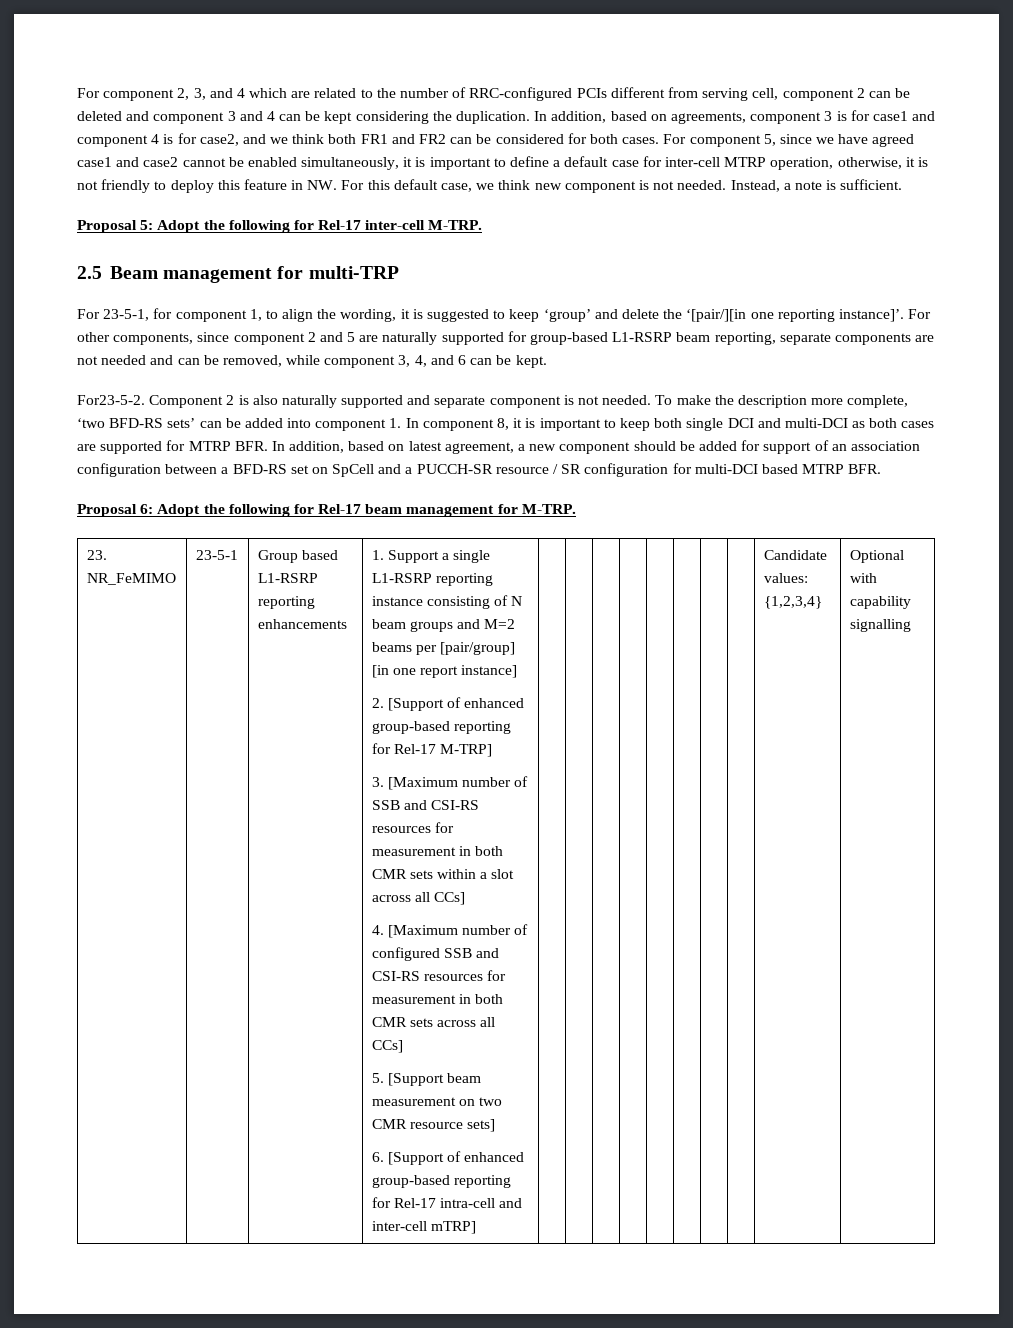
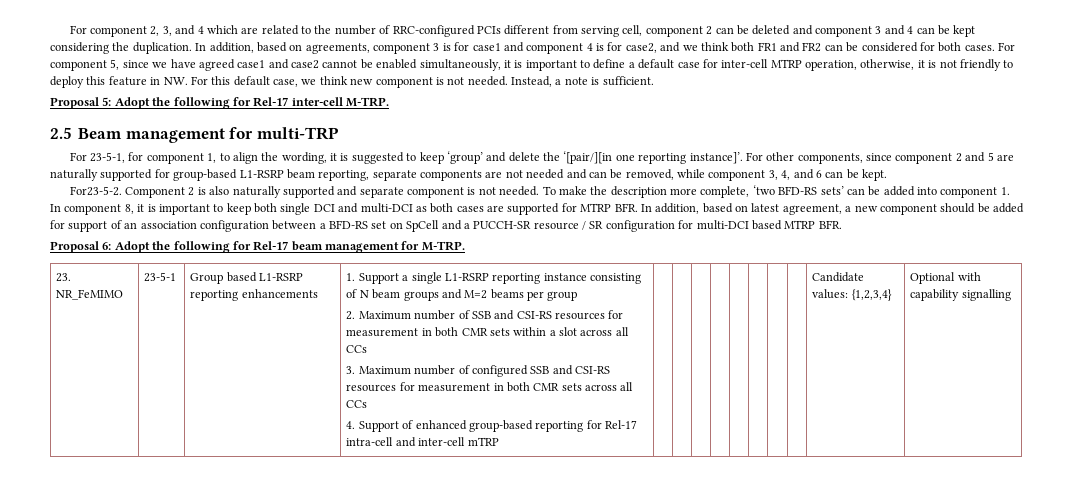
[439,642,515,655] [371,665,518,678] [371,697,525,711] [371,721,511,734] [371,743,492,757] [371,777,458,790] [pair/group] [in one report instance] // 2. [Support of enhanced group-based reporting for Rel-17 M-TRP] // 3. [Maximum -> [547,291,578,301] [346,311,411,320] group // 2. Maximum
[433,892,465,905] [371,925,458,938] CCs] // 4. [Maximum -> [346,345,368,353] [346,366,411,375] CCs // 3. Maximum
[371,1040,403,1053] [371,1073,481,1086] [371,1097,502,1106] [371,1119,495,1132] [371,1152,444,1165] CCs] // 5. [Support beam measurement on two CMR resource sets] // 6. [Support -> [346,400,368,408] [346,421,399,432] CCs // 4. Support
[430,1221,476,1234] mTRP] -> [467,437,499,446] mTRP

